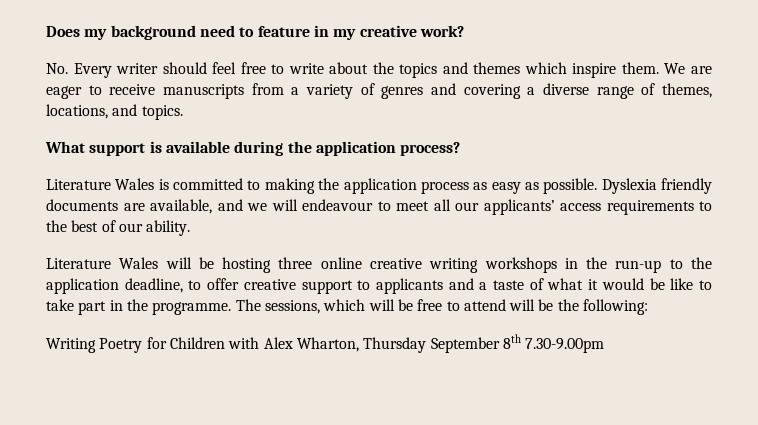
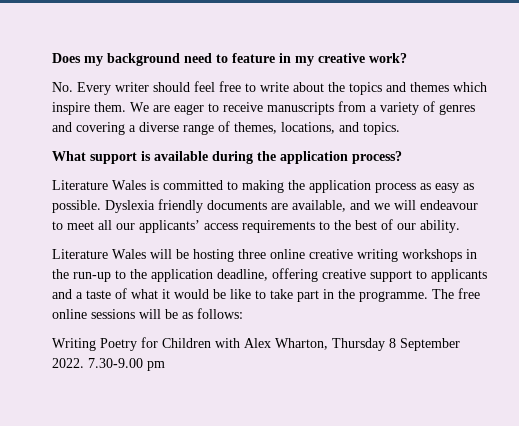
[188,278,240,290] to offer -> [272,268,318,282] offering
[264,299,649,315] sessions, which will be free to attend will be the following: -> [458,288,480,299] [52,308,243,319] free online sessions will be as follows:
[430,334,605,353] September 8th 7.30-9.00pm -> [389,338,460,351] [52,358,165,371] 8 September 2022. 7.30-9.00 pm

